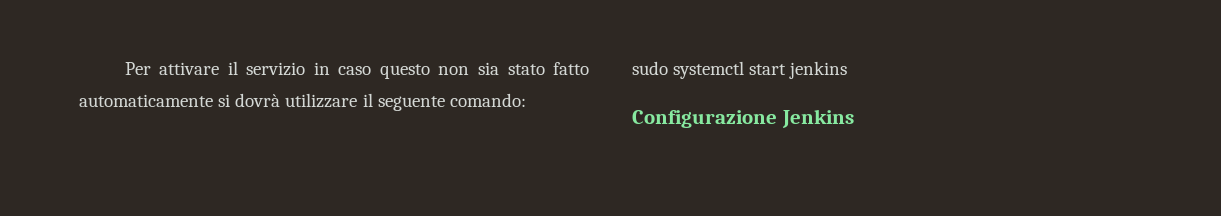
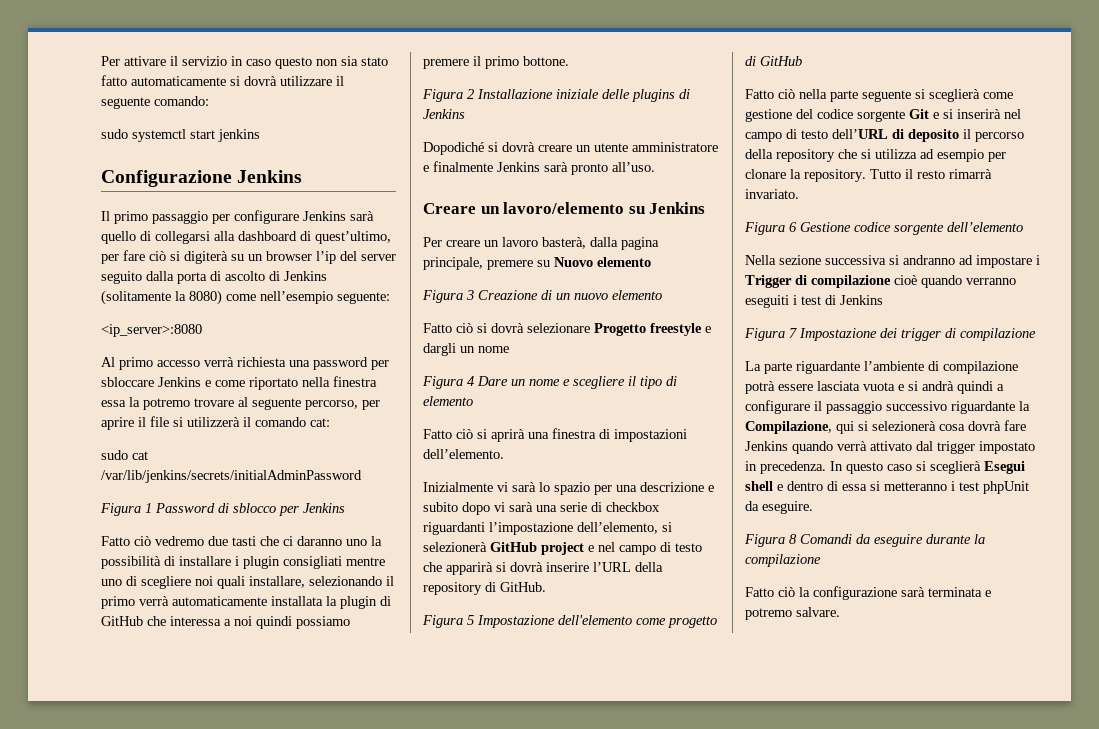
(854, 118) none -> [101,210,374,224] [101,231,391,244] [101,250,396,264] [101,271,327,284] [101,290,390,305] [101,324,202,337] [101,357,389,370] [101,376,377,390] [101,397,380,410] [101,416,330,430] [101,450,148,460] [101,470,362,483] [100,503,345,516] [101,536,382,546] [101,556,385,569] [101,576,394,589] [101,596,391,609] [101,616,350,629] [423,56,569,69] [422,89,690,102] [423,109,465,119] [423,142,718,155] [423,161,655,175] [423,202,706,214] [423,237,659,250] [423,257,651,270] [422,290,662,303] [423,323,711,336] [423,343,509,356] [422,376,677,389] [423,396,473,406] [423,428,687,442] [423,449,504,459] [423,482,714,495] [423,502,660,515] [423,522,672,535] [423,542,702,555] [423,562,663,575] [423,582,546,595] [422,615,717,628] [745,56,802,66] [745,89,1013,102] [745,109,1021,122] [745,129,1024,142] [745,149,1006,162] [745,169,992,182] [745,189,799,199] [744,222,1023,235] [745,255,1040,268] [745,275,1016,288] [745,295,883,308] [744,328,1036,341] [745,361,1018,374] [745,381,1004,394] [745,400,1030,414] [745,420,1026,434] [745,441,1035,454] [745,461,1025,474] [745,481,1029,494] [745,501,813,514] [744,534,985,547] [745,554,821,567] [745,586,991,600] [745,607,840,620] // Il primo passaggio per configurare Jenkins sarà quello di collegarsi alla dashboard di quest’ultimo, per fare ciò si digiterà su un browser l’ip del server seguito dalla porta di ascolto di Jenkins (solitamente la 8080) come nell’esempio seguente: // <ip_server>:8080 // Al primo accesso verrà richiesta una password per sbloccare Jenkins e come riportato nella finestra essa la potremo trovare al seguente percorso, per aprire il file si utilizzerà il comando cat: // sudo cat /var/lib/jenkins/secrets/initialAdminPassword // Figura 1 Password di sblocco per Jenkins // Fatto ciò vedremo due tasti che ci daranno uno la possibilità di installare i plugin consigliati mentre uno di scegliere noi quali installare, selezionando il primo verrà automaticamente installata la plugin di GitHub che interessa a noi quindi possiamo premere il primo bottone. // Figura 2 Installazione iniziale delle plugins di Jenkins // Dopodiché si dovrà creare un utente amministratore e finalmente Jenkins sarà pronto all’uso. // Creare un lavoro/elemento su Jenkins // Per creare un lavoro basterà, dalla pagina principale, premere su Nuovo elemento // Figura 3 Creazione di un nuovo elemento // Fatto ciò si dovrà selezionare Progetto freestyle e dargli un nome // Figura 4 Dare un nome e scegliere il tipo di elemento // Fatto ciò si aprirà una finestra di impostazioni dell’elemento. // Inizialmente vi sarà lo spazio per una descrizione e subito dopo vi sarà una serie di checkbox riguardanti l’impostazione dell’elemento, si selezionerà GitHub project e nel campo di testo che apparirà si dovrà inserire l’URL della repository di GitHub. // Figura 5 Impostazione dell'elemento come progetto di GitHub // Fatto ciò nella parte seguente si sceglierà come gestione del codice sorgente Git e si inserirà nel campo di testo dell’URL di deposito il percorso della repository che si utilizza ad esempio per clonare la repository. Tutto il resto rimarrà invariato. // Figura 6 Gestione codice sorgente dell’elemento // Nella sezione successiva si andranno ad impostare i Trigger di compilazione cioè quando verranno eseguiti i test di Jenkins // Figura 7 Impostazione dei trigger di compilazione // La parte riguardante l’ambiente di compilazione potrà essere lasciata vuota e si andrà quindi a configurare il passaggio successivo riguardante la Compilazione, qui si selezionerà cosa dovrà fare Jenkins quando verrà attivato dal trigger impostato in precedenza. In questo caso si sceglierà Esegui shell e dentro di essa si metteranno i test phpUnit da eseguire. // Figura 8 Comandi da eseguire durante la compilazione // Fatto ciò la configurazione sarà terminata e potremo salvare.

